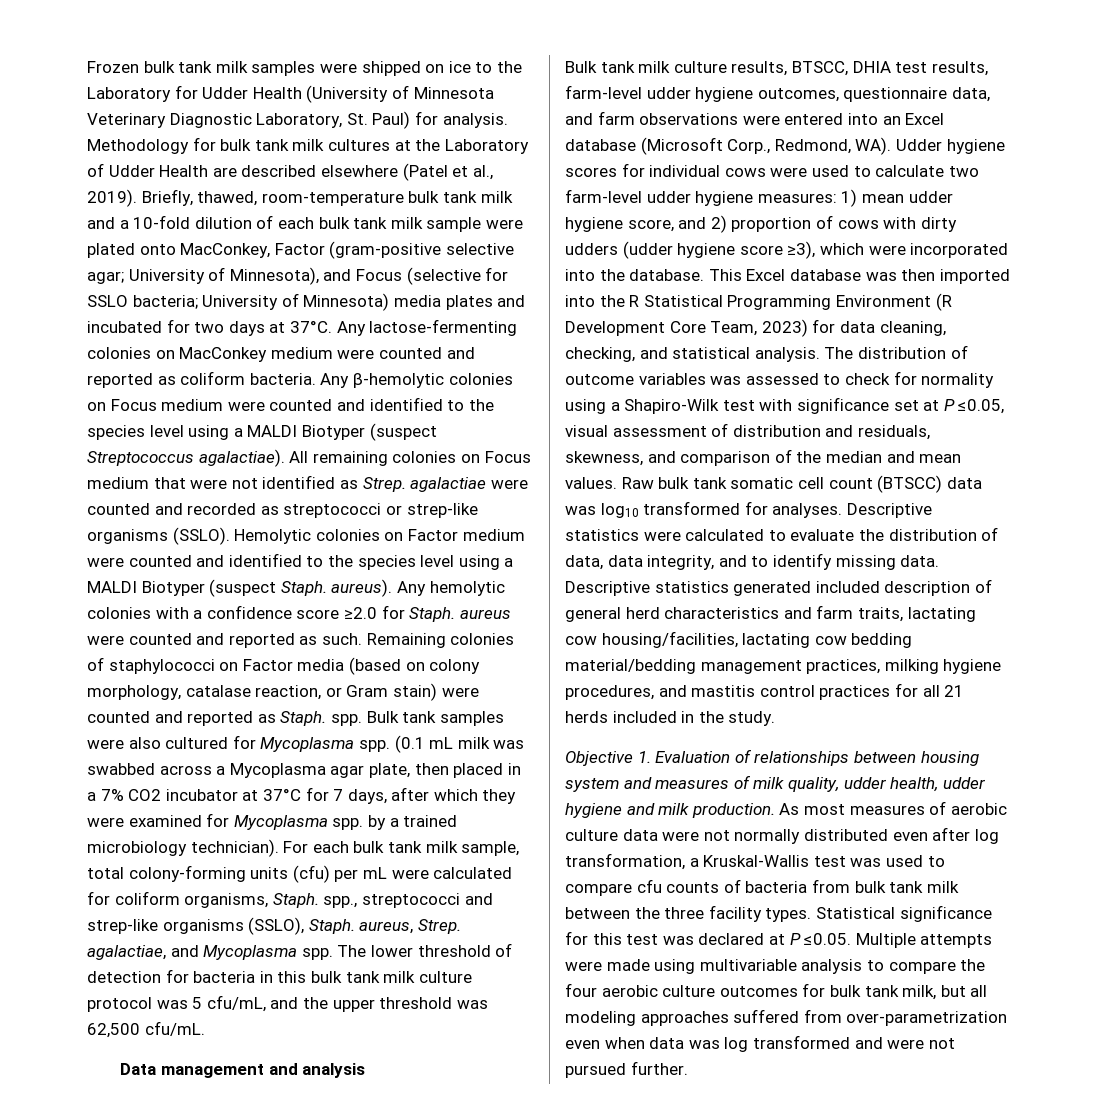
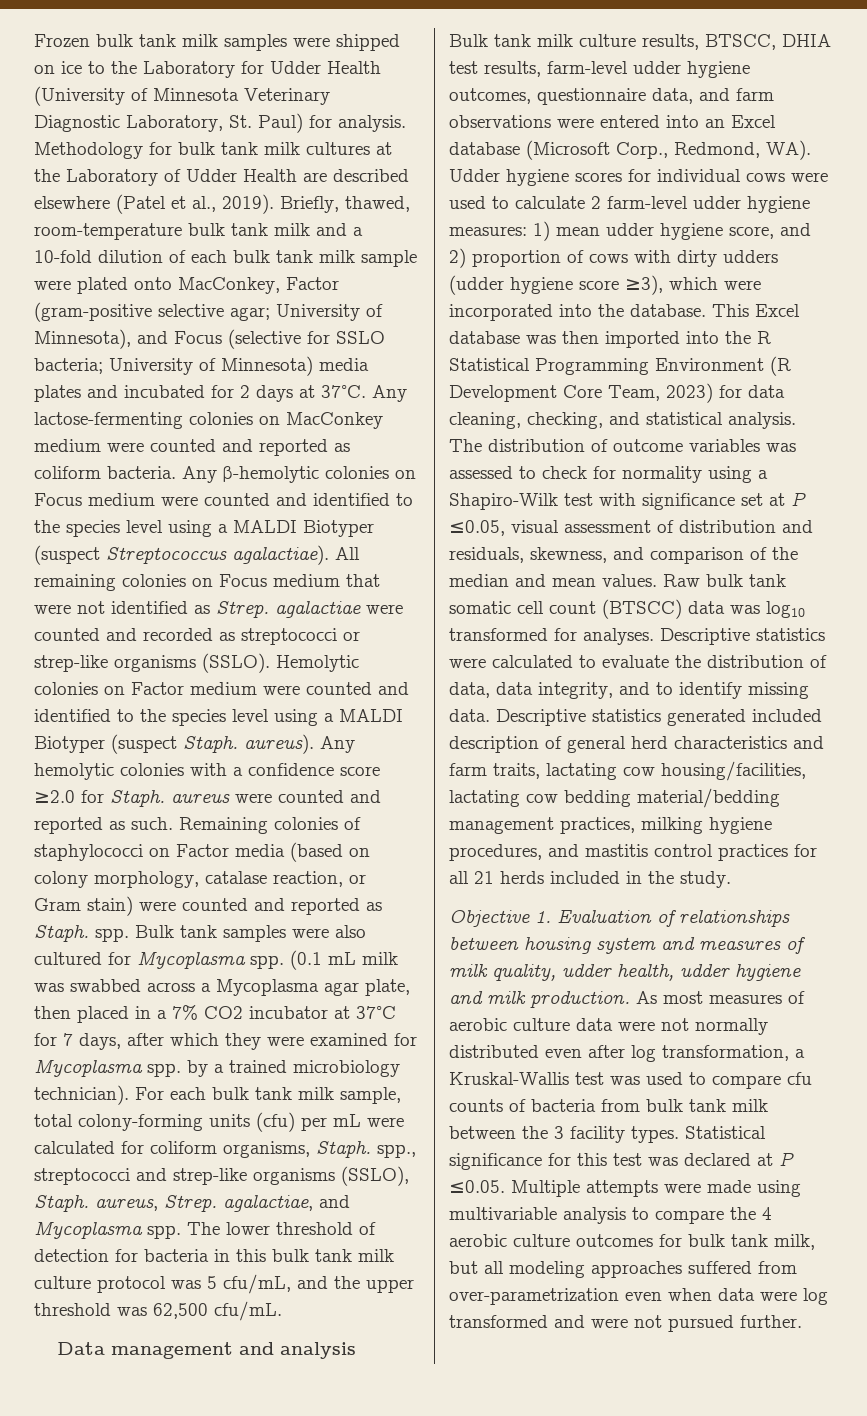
[194,322,225,333] two -> [240,385,250,398] 2
[948,166,979,177] two -> [591,196,601,209] 2
[664,907,705,919] three -> [554,1126,564,1139] 3
[565,983,597,997] four -> [762,1207,772,1220] 4
[688,1040,720,1049] was -> [760,1291,797,1301] were

